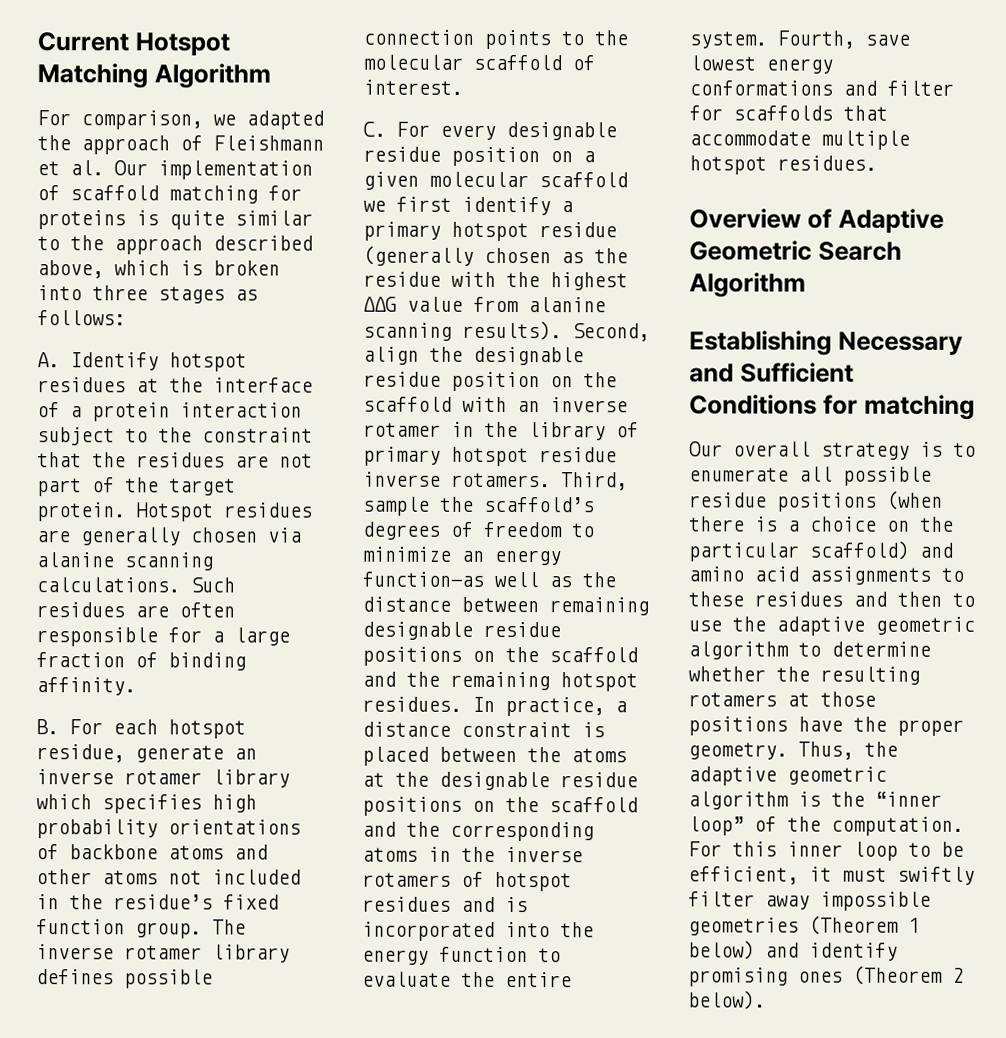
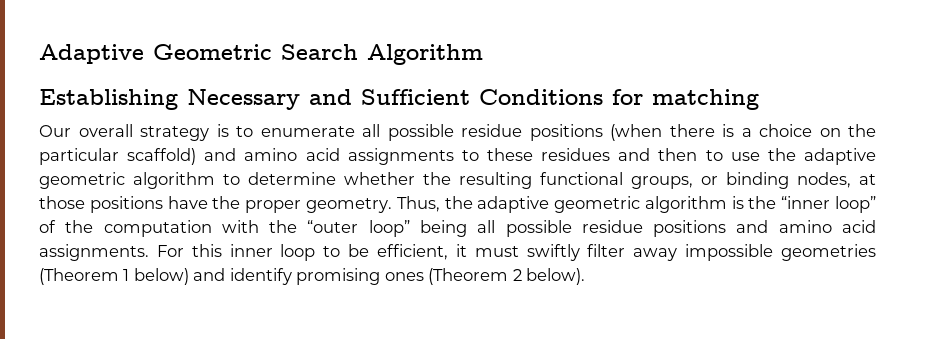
[37,32,230,56] [37,63,271,89] [37,110,324,130] [37,135,324,155] [37,160,313,180] [37,185,302,204] [37,210,313,230] [37,235,313,255] [37,260,280,279] [37,285,258,304] [37,310,126,326] [37,352,247,372] [37,377,313,393] [37,402,302,422] [37,427,313,446] [37,452,313,468] [37,477,236,497] [36,502,313,522] [36,527,301,546] [36,552,213,571] [36,577,235,593] [36,602,235,618] [36,627,290,647] [36,652,246,671] [36,677,136,696] [36,719,246,739] [36,744,257,763] [36,769,290,788] [36,794,257,814] [36,819,301,839] [36,844,268,860] [36,869,301,885] [36,894,279,910] [36,919,246,939] [36,944,290,963] [36,969,213,989] [363,29,628,50] [363,54,595,71] [363,79,463,95] [363,121,617,141] [363,146,595,167] [363,171,628,190] [363,196,573,216] [363,221,617,242] [363,245,628,266] [363,271,628,291] [363,296,606,313] [363,320,650,342] [363,346,584,366] [363,371,617,392] [363,396,628,413] [363,421,639,441] [363,446,617,467] [363,471,628,491] [363,496,595,516] [362,521,594,540] [362,546,561,566] [362,571,616,588] [362,596,649,616] [362,621,561,640] [362,646,638,666] [362,671,638,692] [362,696,627,717] [362,721,605,738] [362,746,627,766] [362,771,638,791] [362,796,638,816] [362,821,594,842] [362,846,583,863] [362,871,572,892] [362,896,528,913] [362,921,594,941] [362,946,561,965] [362,971,572,988] [689,30,910,49] [689,55,833,74] [689,80,954,96] [689,105,888,121] [689,130,910,150] [689,155,877,175] [689,208,832,229] Current Hotspot Matching Algorithm // For comparison, we adapted the approach of Fleishmann et al. Our implementation of scaffold matching for proteins is quite similar to the approach described above, which is broken into three stages as follows: // A. Identify hotspot residues at the interface of a protein interaction subject to the constraint that the residues are not part of the target protein. Hotspot residues are generally chosen via alanine scanning calculations. Such residues are often responsible for a large fraction of binding affinity. // B. For each hotspot residue, generate an inverse rotamer library which specifies high probability orientations of backbone atoms and other atoms not included in the residue’s fixed function group. The inverse rotamer library defines possible connection points to the molecular scaffold of interest. // C. For every designable residue position on a given molecular scaffold we first identify a primary hotspot residue (generally chosen as the residue with the highest ΔΔG value from alanine scanning results). Second, align the designable residue position on the scaffold with an inverse rotamer in the library of primary hotspot residue inverse rotamers. Third, sample the scaffold’s degrees of freedom to minimize an energy function—as well as the distance between remaining designable residue positions on the scaffold and the remaining hotspot residues. In practice, a distance constraint is placed between the atoms at the designable residue positions on the scaffold and the corresponding atoms in the inverse rotamers of hotspot residues and is incorporated into the energy function to evaluate the entire system. Fourth, save lowest energy conformations and filter for scaffolds that accommodate multiple hotspot residues. // Overview of -> (39, 54) none
[688,692,777,707] rotamers -> [540,172,851,189] functional groups, or binding nodes,
[831,816,964,836] computation. -> [103,220,877,237] [39,244,149,261] computation with the “outer loop” being all possible residue positions and amino acid assignments.

